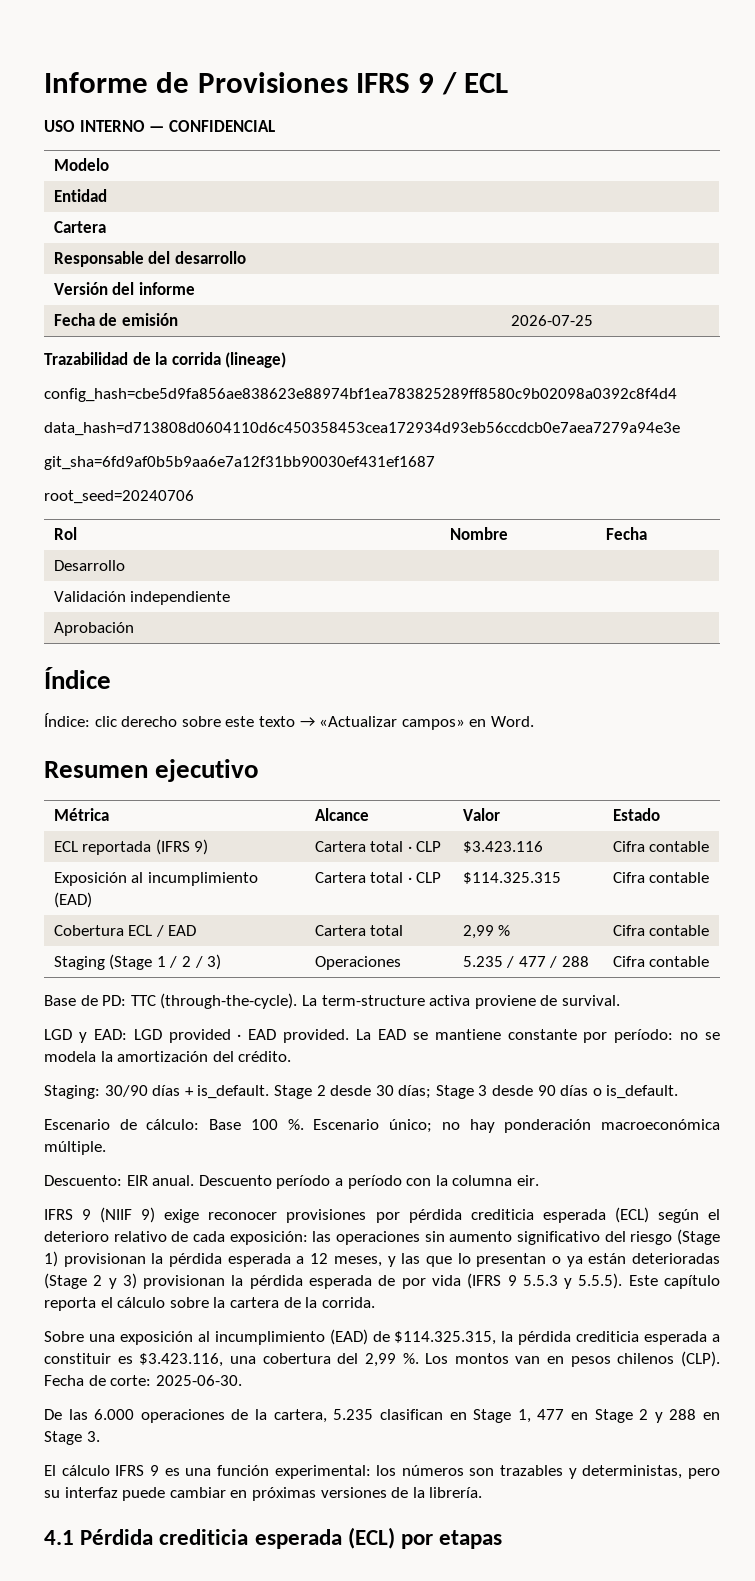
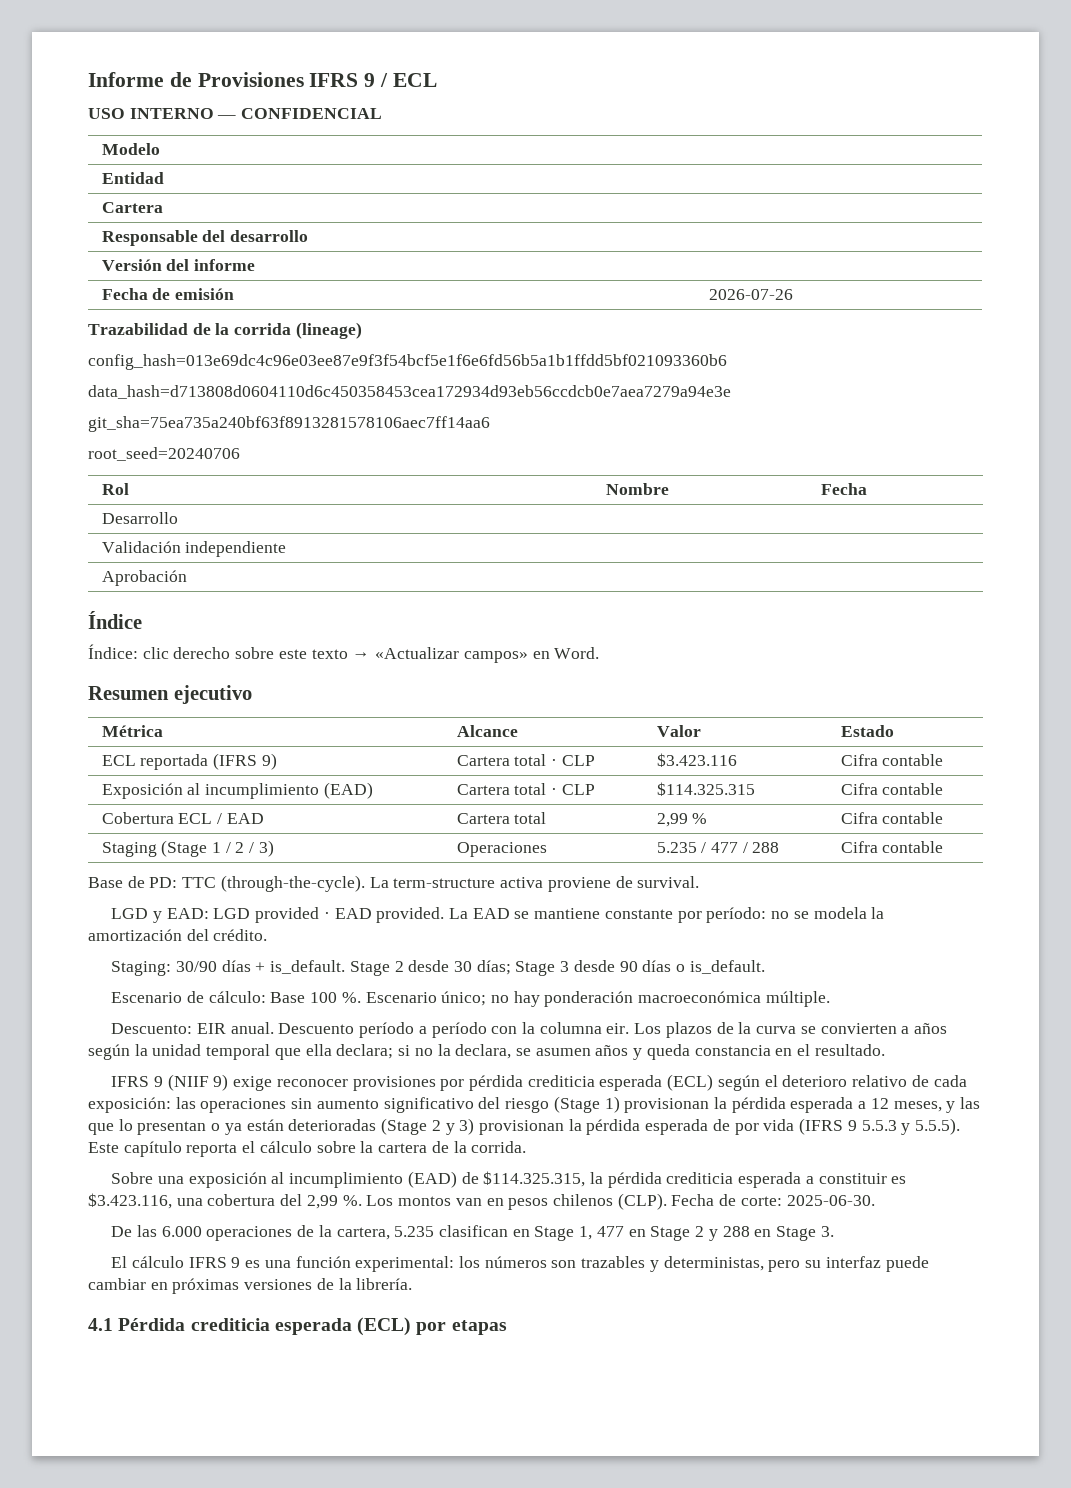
[510,315,593,326] 2026-07-25 -> [708,289,793,300] 2026-07-26
[44,388,677,402] config_hash=cbe5d9fa856ae838623e88974bf1ea783825289ff8580c9b02098a0392c8f4d4 -> [88,354,727,370] config_hash=013e69dc4c96e03ee87e9f3f54bcf5e1f6e6fd56b5a1b1ffdd5bf021093360b6
[44,456,435,470] git_sha=6fd9af0b5b9aa6e7a12f31bb90030ef431ef1687 -> [88,416,490,432] git_sha=75ea735a240bf63f8913281578106aec7ff14aa6
(539, 1180) none -> [634,1022,948,1038] [88,1044,885,1060] Los plazos de la curva se convierten a años según la unidad temporal que ella declara; si no la declara, se asumen años y queda constancia en el resultado.

